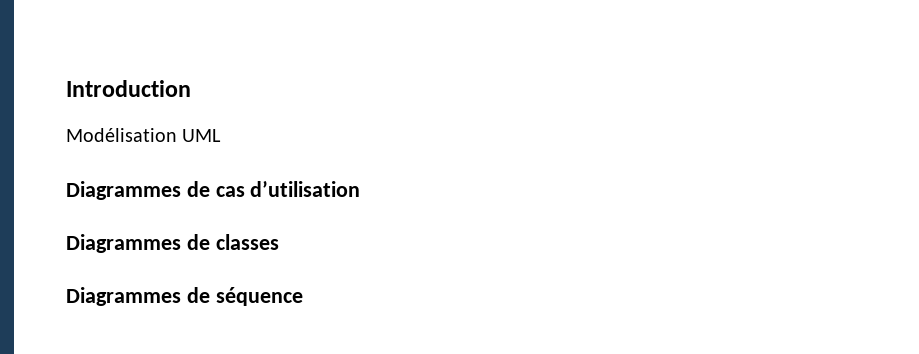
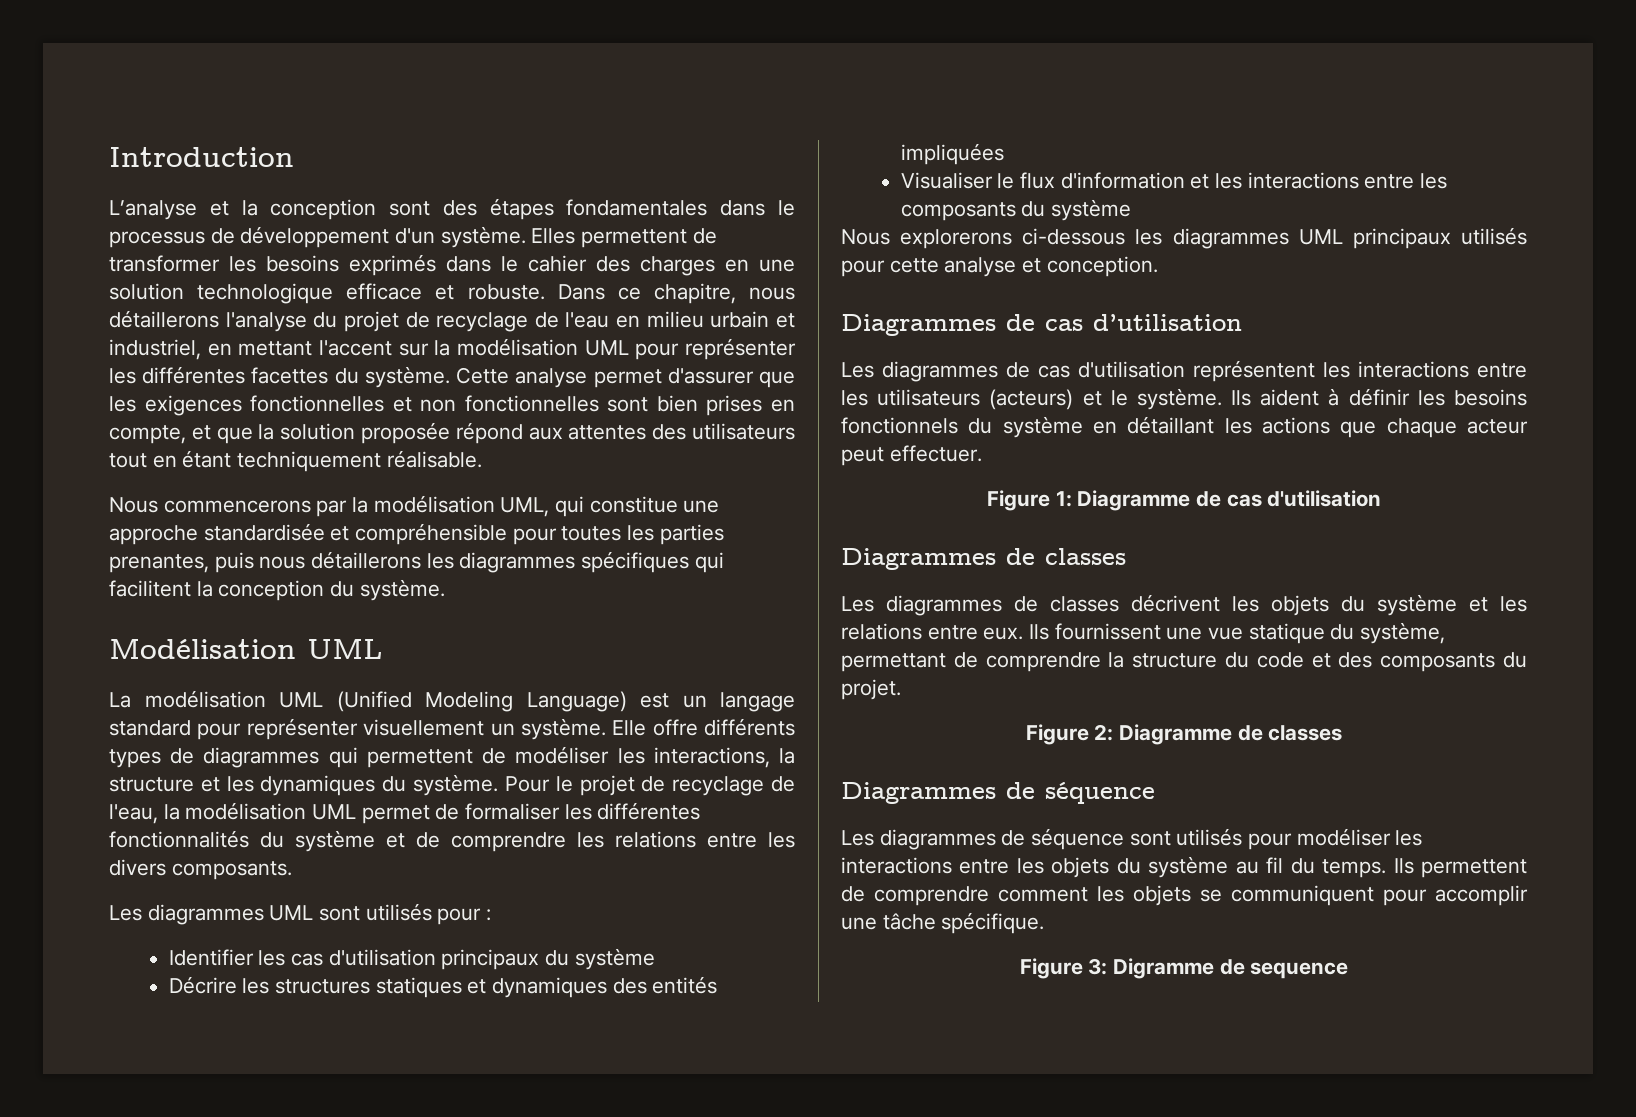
[66,128,222,142] [66,181,361,200] [66,234,279,253] [66,287,303,306] Modélisation UML // Diagrammes de cas d’utilisation // Diagrammes de classes // Diagrammes de séquence -> [109,198,796,220] [109,226,717,248] [109,254,795,276] [109,283,795,304] [109,310,795,332] [109,338,796,360] [109,366,795,388] [109,395,795,416] [109,422,795,444] [109,450,482,472] [109,495,720,517] [109,523,724,545] [109,551,724,573] [109,579,445,601] [109,639,382,659] [109,690,795,712] [109,718,795,740] [109,746,795,768] [109,774,796,796] [109,802,701,824] [109,830,795,852] [109,859,292,880] [109,903,492,925] [168,948,655,970] [168,976,718,998] [900,143,1004,165] [900,172,1447,189] [900,199,1131,221] [841,227,1527,249] [841,256,1158,277] [841,314,1242,336] [841,360,1527,382] [841,388,1527,410] [841,416,1528,438] [841,445,982,466] [986,490,1382,511] [841,548,1126,570] [841,594,1527,616] [841,622,1446,644] [841,652,1527,672] [841,679,901,700] [1025,724,1343,745] [841,782,1155,804] [841,828,1423,850] [841,856,1527,878] [841,885,1528,906] [841,912,1045,934] [1019,958,1349,979] L’analyse et la conception sont des étapes fondamentales dans le processus de développement d'un système. Elles permettent de transformer les besoins exprimés dans le cahier des charges en une solution technologique efficace et robuste. Dans ce chapitre, nous détaillerons l'analyse du projet de recyclage de l'eau en milieu urbain et industriel, en mettant l'accent sur la modélisation UML pour représenter les différentes facettes du système. Cette analyse permet d'assurer que les exigences fonctionnelles et non fonctionnelles sont bien prises en compte, et que la solution proposée répond aux attentes des utilisateurs tout en étant techniquement réalisable. // Nous commencerons par la modélisation UML, qui constitue une approche standardisée et compréhensible pour toutes les parties prenantes, puis nous détaillerons les diagrammes spécifiques qui facilitent la conception du système. // Modélisation UML // La modélisation UML (Unified Modeling Language) est un langage standard pour représenter visuellement un système. Elle offre différents types de diagrammes qui permettent de modéliser les interactions, la structure et les dynamiques du système. Pour le projet de recyclage de l'eau, la modélisation UML permet de formaliser les différentes fonctionnalités du système et de comprendre les relations entre les divers composants. // Les diagrammes UML sont utilisés pour : // Identifier les cas d'utilisation principaux du système // Décrire les structures statiques et dynamiques des entités impliquées // Visualiser le flux d'information et les interactions entre les composants du système // Nous explorerons ci-dessous les diagrammes UML principaux utilisés pour cette analyse et conception. // Diagrammes de cas d’utilisation // Les diagrammes de cas d'utilisation représentent les interactions entre les utilisateurs (acteurs) et le système. Ils aident à définir les besoins fonctionnels du système en détaillant les actions que chaque acteur peut effectuer. // Figure 1: Diagramme de cas d'utilisation // Diagrammes de classes // Les diagrammes de classes décrivent les objets du système et les relations entre eux. Ils fournissent une vue statique du système, permettant de comprendre la structure du code et des composants du projet. // Figure 2: Diagramme de classes // Diagrammes de séquence // Les diagrammes de séquence sont utilisés pour modéliser les interactions entre les objets du système au fil du temps. Ils permettent de comprendre comment les objets se communiquent pour accomplir une tâche spécifique. // Figure 3: Digramme de sequence

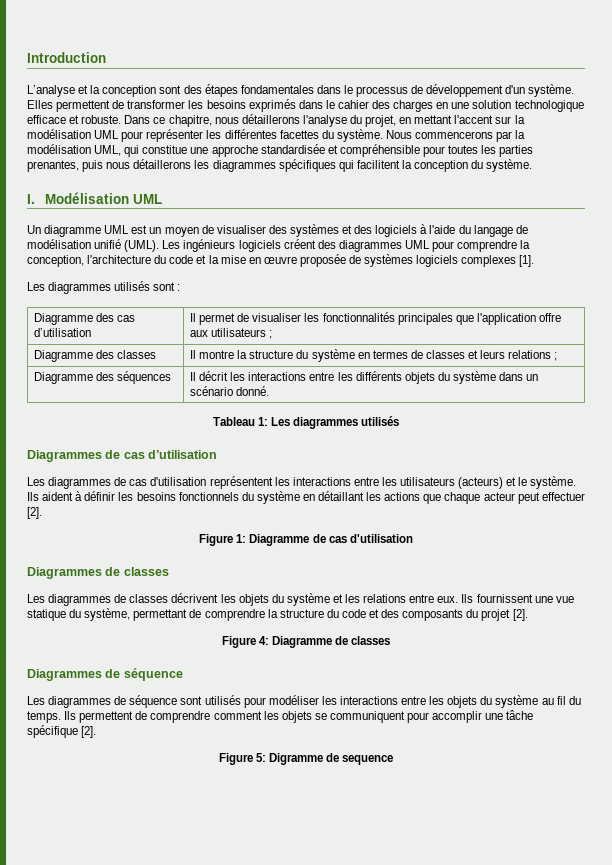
[343,311,795,332] [109,339,201,360] projet de recyclage de l'eau en milieu urbain et industriel, -> [365,115,397,127] projet,
[456,367,795,388] [109,395,795,416] [109,422,795,444] [109,450,482,472] Cette analyse permet d'assurer que les exigences fonctionnelles et non fonctionnelles sont bien prises en compte, et que la solution proposée répond aux attentes des utilisateurs tout en étant techniquement réalisable. // -> (383, 135) none
(445, 590) none -> [27,194,35,204] I.
[109,690,795,712] [109,718,795,740] [109,746,795,768] [109,774,796,796] [109,802,701,824] [109,830,795,852] [109,859,292,880] [109,903,482,925] La modélisation UML (Unified Modeling Language) est un langage standard pour représenter visuellement un système. Elle offre différents types de diagrammes qui permettent de modéliser les interactions, la structure et les dynamiques du système. Pour le projet de recyclage de l'eau, la modélisation UML permet de formaliser les différentes fonctionnalités du système et de comprendre les relations entre les divers composants. // Les diagrammes UML sont utilisés pour -> [27,224,528,237] [27,239,531,252] [27,254,535,267] [27,281,176,294] Un diagramme UML est un moyen de visualiser des systèmes et des logiciels à l'aide du langage de modélisation unifié (UML). Les ingénieurs logiciels créent des diagrammes UML pour comprendre la conception, l'architecture du code et la mise en œuvre proposée de systèmes logiciels complexes [1]. // Les diagrammes utilisés sont
[168,948,655,970] [168,976,718,998] [900,143,1004,165] [900,172,1447,189] [900,199,1131,221] [841,227,1527,249] [841,256,1158,277] // Identifier les cas d'utilisation principaux du système // Décrire les structures statiques et dynamiques des entités impliquées // Visualiser le flux d'information et les interactions entre les composants du système // Nous explorerons ci-dessous les diagrammes UML principaux utilisés pour cette analyse et conception. -> [34,313,136,325] [34,328,92,337] [190,312,561,325] [190,328,273,339] [34,350,157,362] [190,349,558,362] [34,371,172,384] [190,371,539,384] [190,386,270,396] [212,416,400,429] // Diagramme des cas d’utilisation | Il permet de visualiser les fonctionnalités principales que l'application offre aux utilisateurs ; // Diagramme des classes | Il montre la structure du système en termes de classes et leurs relations ; // Diagramme des séquences | Il décrit les interactions entre les différents objets du système dans un scénario donné. // Tableau 1: Les diagrammes utilisés
[889,445,982,462] effectuer. -> [541,492,585,501] [27,507,42,519] effectuer [2].
[841,679,901,700] [1025,724,1114,745] projet. // Figure 2: -> [481,609,528,621] [221,636,269,648] projet [2]. // Figure 4:
[941,912,1045,934] [1019,958,1108,979] spécifique. // Figure 3: -> [27,725,97,738] [218,753,266,765] spécifique [2]. // Figure 5:

